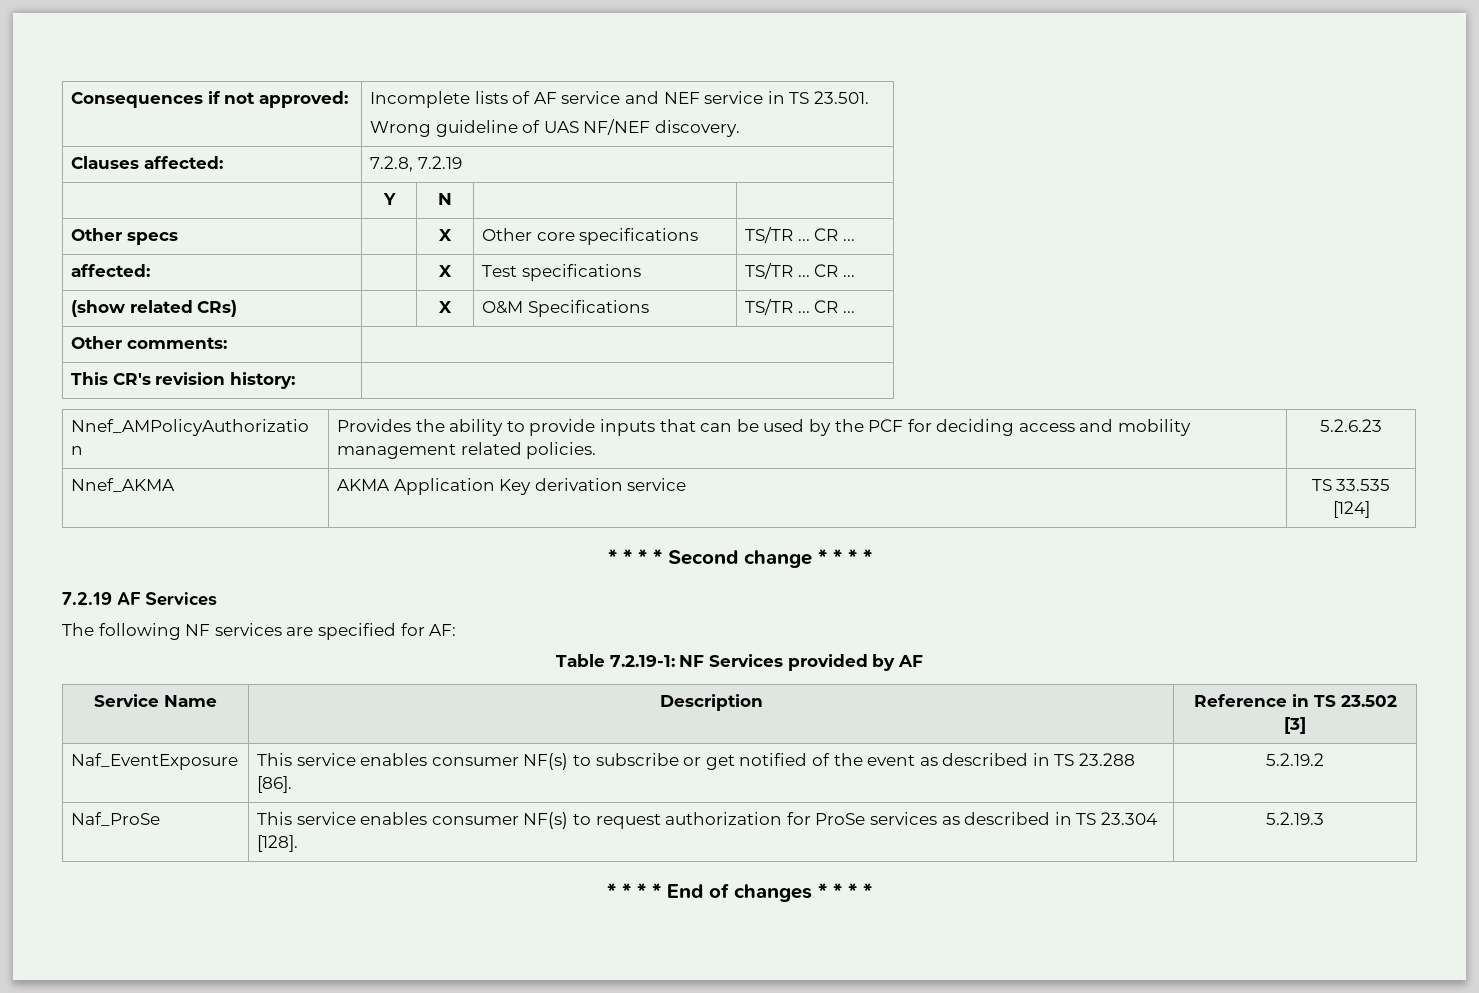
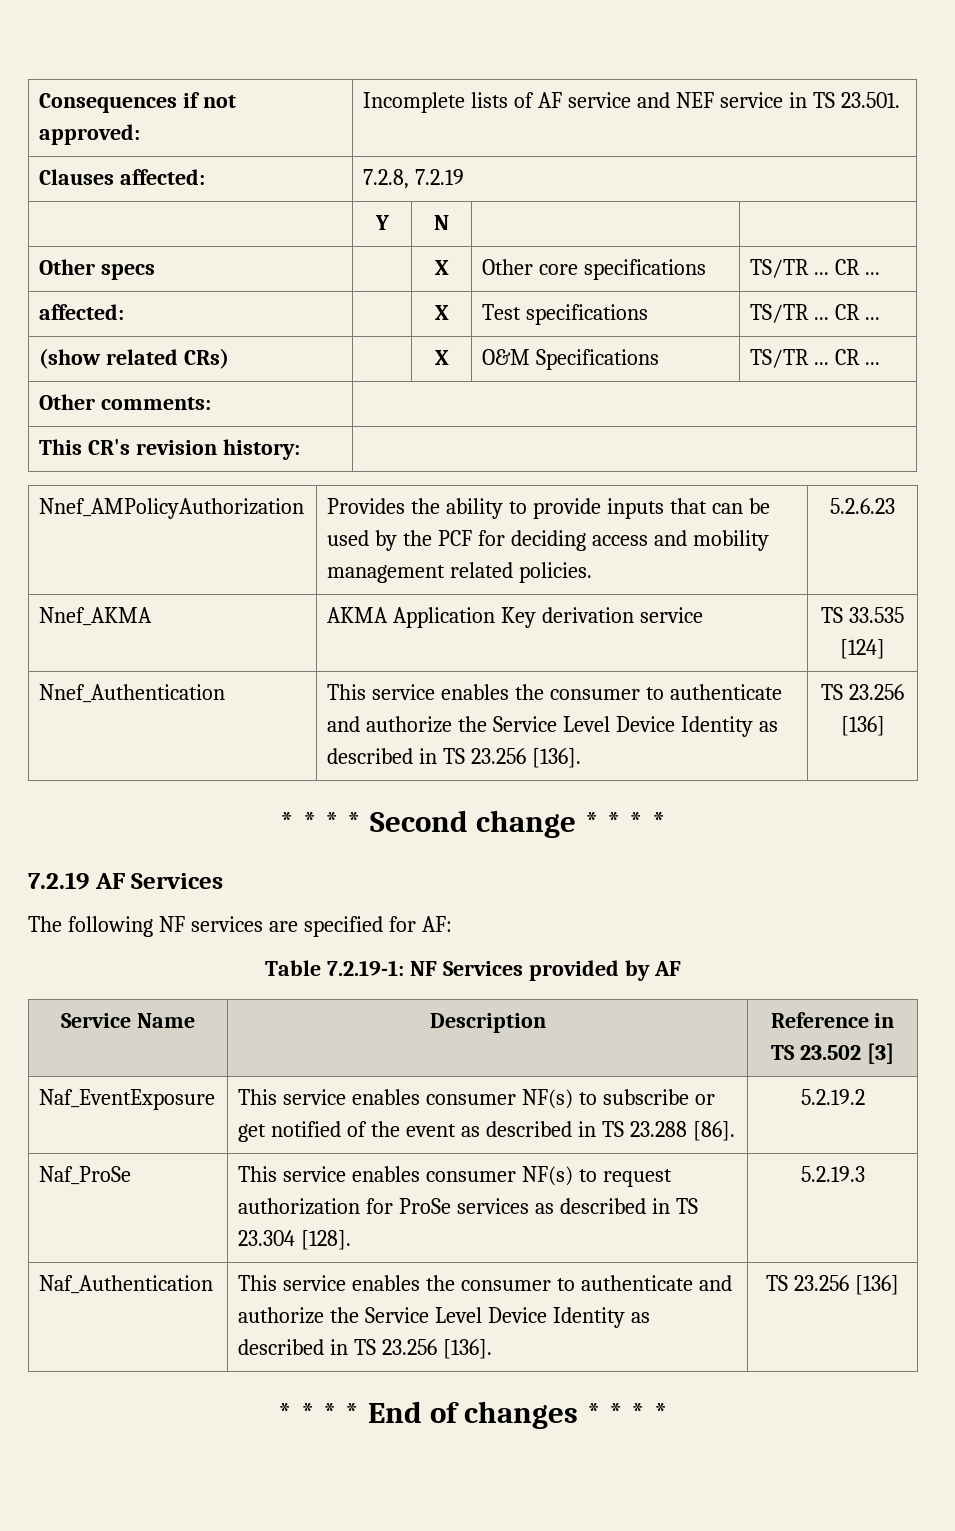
[370,119,740,137] // Wrong guideline of UAS NF/NEF discovery. -> (900, 100) none
(1370, 509) none -> [39,684,226,703] [327,684,783,700] [327,716,779,737] [327,748,582,768] [821,684,904,700] [840,716,885,736] // Nnef_Authentication | This service enables the consumer to authenticate and authorize the Service Level Device Identity as described in TS 23.256 [136]. | TS 23.256 [136]
(1324, 818) none -> [39,1275,214,1294] [238,1275,733,1291] [238,1307,651,1328] [238,1339,493,1359] [766,1275,899,1295] // Naf_Authentication | This service enables the consumer to authenticate and authorize the Service Level Device Identity as described in TS 23.256 [136]. | TS 23.256 [136]

